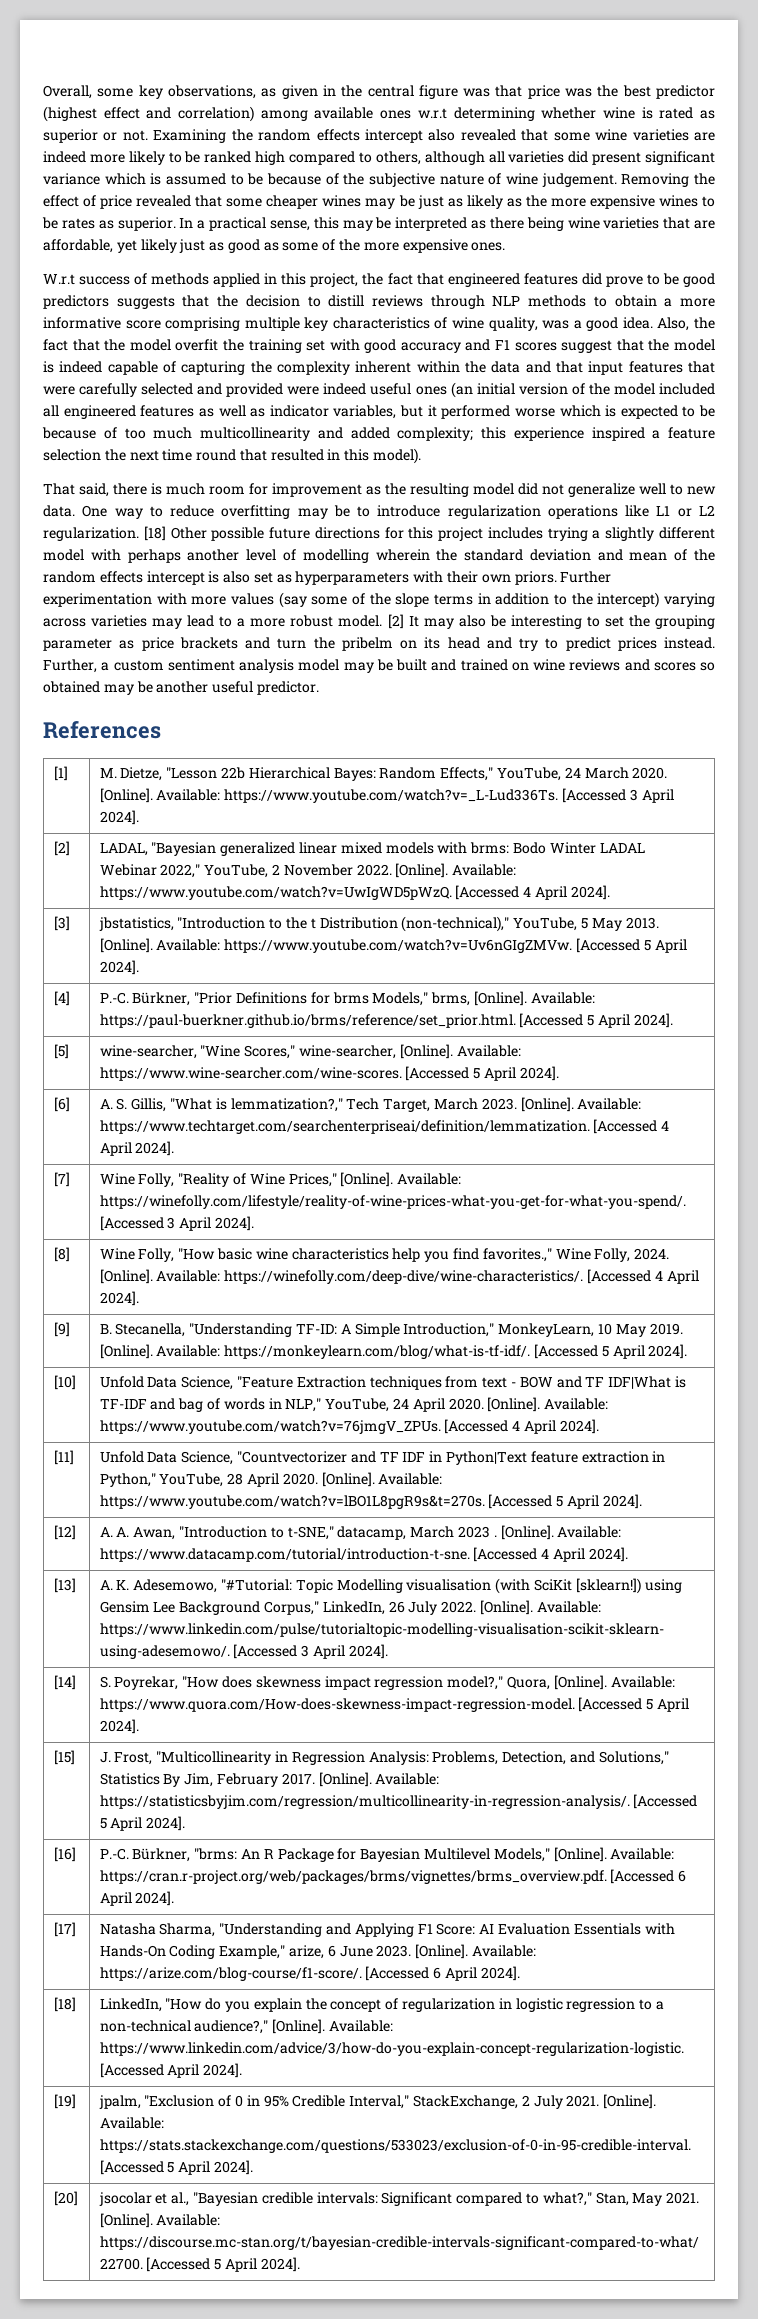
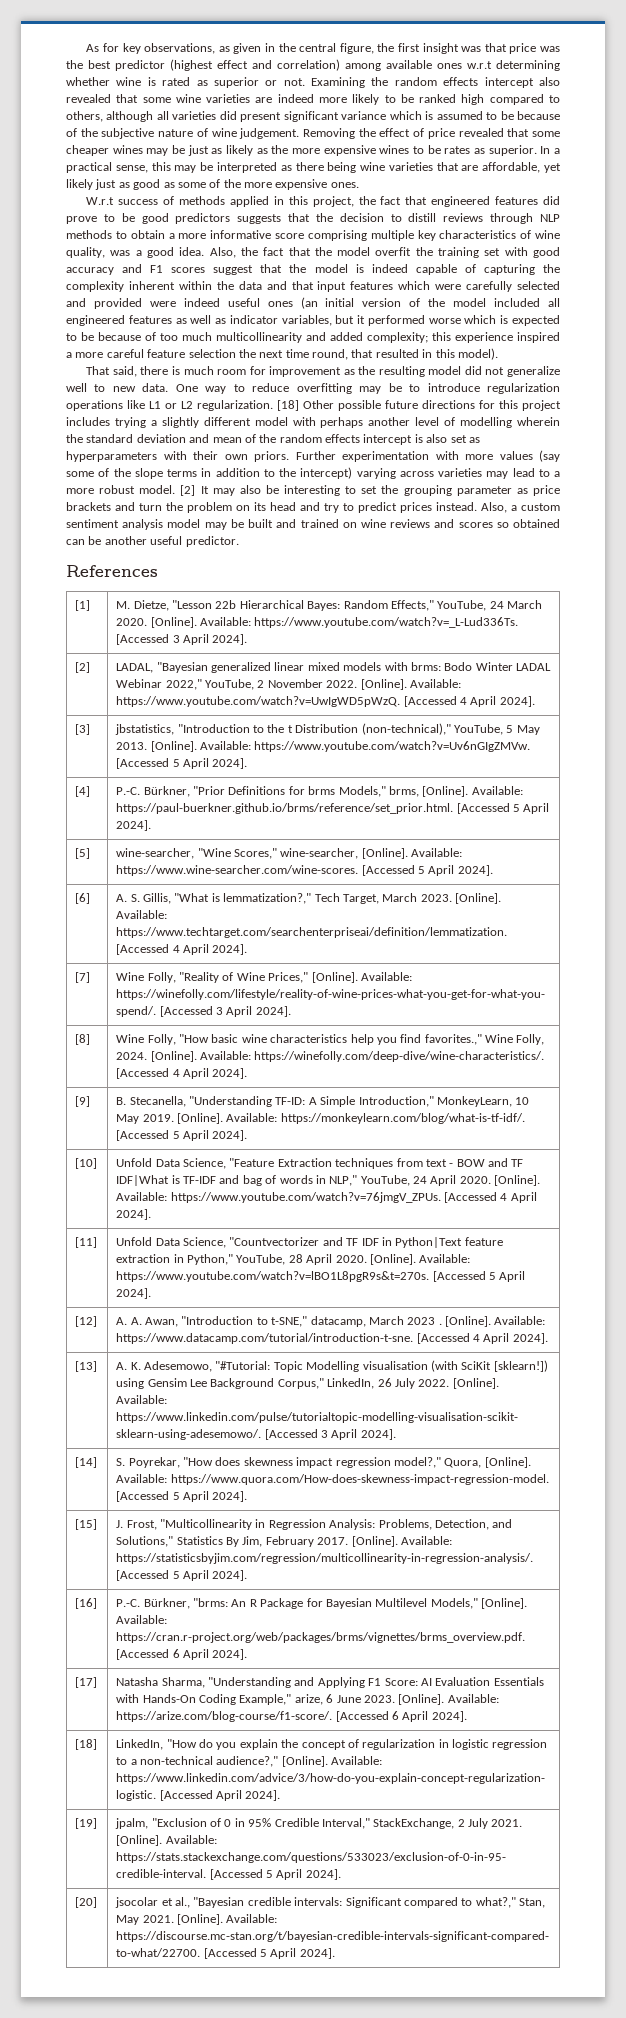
[43,85,134,99] Overall, some -> [86,43,120,52] As for
[418,85,458,99] figure -> [339,43,459,54] figure, the first insight
[688,361,715,373] that -> [398,281,431,290] which
(661, 434) none -> [75,349,144,358] more careful
[196,449,237,461] round -> [312,349,348,360] round,
[341,637,393,651] pribelm -> [187,502,232,513] problem
[43,659,97,673] Further, -> [481,502,507,513] Also,
[103,684,134,695] may -> [66,539,85,545] can

